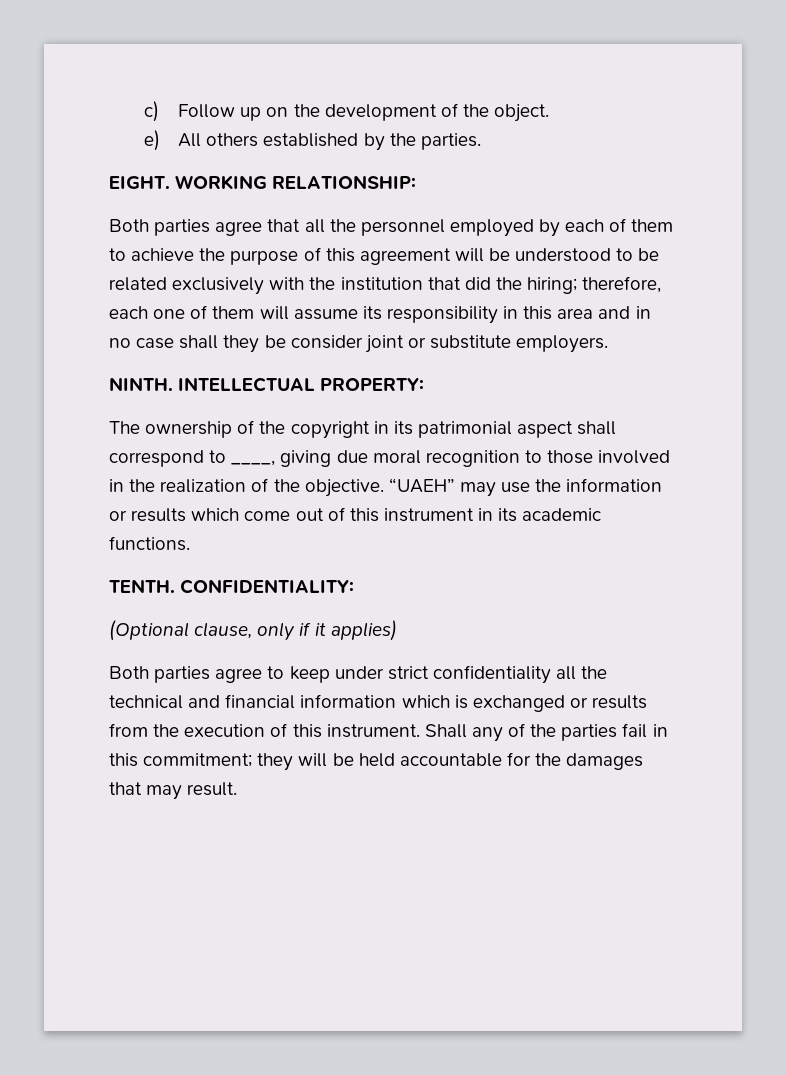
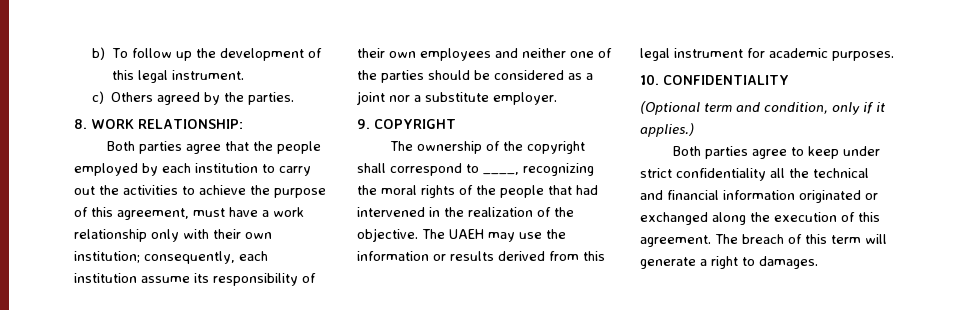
[143,101,550,122] [143,130,359,151] c) Follow up on the development of the object. // e) All others established -> [91,47,322,61] [111,70,244,83] [91,91,200,105] b) To follow up the development of this legal instrument. // c) Others agreed
[109,175,268,190] EIGHT. WORKING -> [74,119,134,129] 8. WORK
[304,218,674,237] all the personnel employed by each of them -> [252,141,321,154] [74,163,311,176] [74,185,178,195] the people employed by each institution to carry out the activities
[359,248,660,265] [109,276,662,295] [109,305,651,324] [109,335,609,353] [109,377,425,392] agreement will be understood to be related exclusively with the institution that did the hiring; therefore, each one of them will assume its responsibility in this area and in no case shall they be consider joint or substitute employers. // NINTH. INTELLECTUAL PROPERTY: -> [117,207,304,220] [74,229,272,242] [74,251,268,264] [74,273,316,286] [357,48,612,61] [357,70,593,83] [357,91,557,105] [357,119,456,129] agreement, must have a work relationship only with their own institution; consequently, each institution assume its responsibility of their own employees and neither one of the parties should be considered as a joint nor a substitute employer. // 9. COPYRIGHT
[373,421,617,438] [109,450,671,467] in its patrimonial aspect shall correspond to ____, giving due moral recognition to those involved -> [357,163,594,176] [357,185,598,198] [357,207,425,217] shall correspond to ____, recognizing the moral rights of the people that had intervened
[388,478,455,493] “UAEH” -> [422,229,484,239] The UAEH
[191,507,602,522] [109,536,190,551] [109,579,355,594] [109,620,253,641] which come out of this instrument in its academic functions. // TENTH. CONFIDENTIALITY: // (Optional clause, -> [498,251,605,261] [640,48,894,61] [640,74,789,85] [640,101,828,115] derived from this legal instrument for academic purposes. // 10. CONFIDENTIALITY // (Optional term and condition,
[330,620,397,641] applies) -> [640,123,694,137] applies.)
[401,695,648,712] [109,723,668,742] [109,752,644,771] [109,782,238,800] which is exchanged or results from the execution of this instrument. Shall any of the parties fail in this commitment; they will be held accountable for the damages that may result. -> [799,190,878,203] [640,212,880,225] [640,234,887,247] [640,256,818,269] originated or exchanged along the execution of this agreement. The breach of this term will generate a right to damages.

